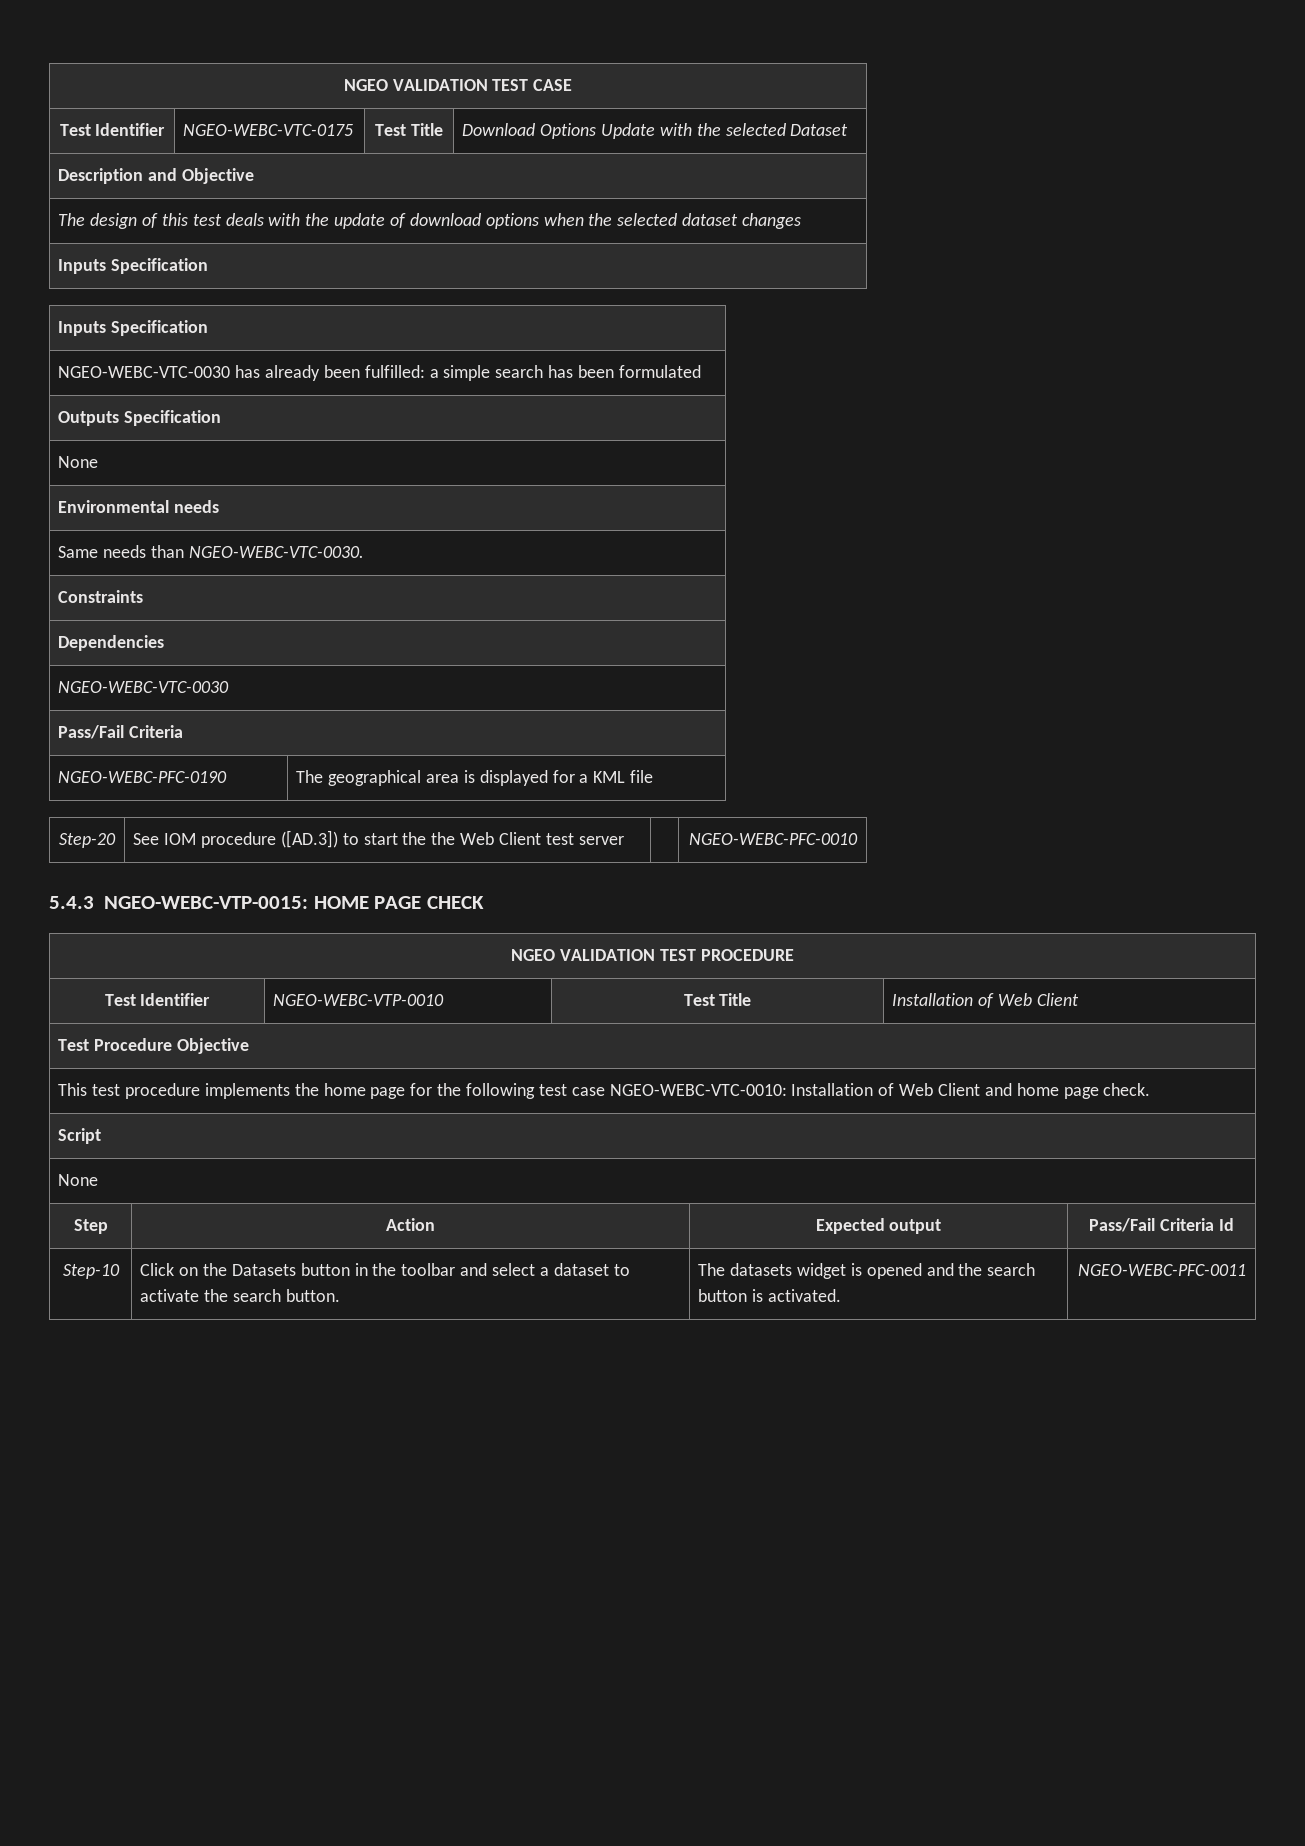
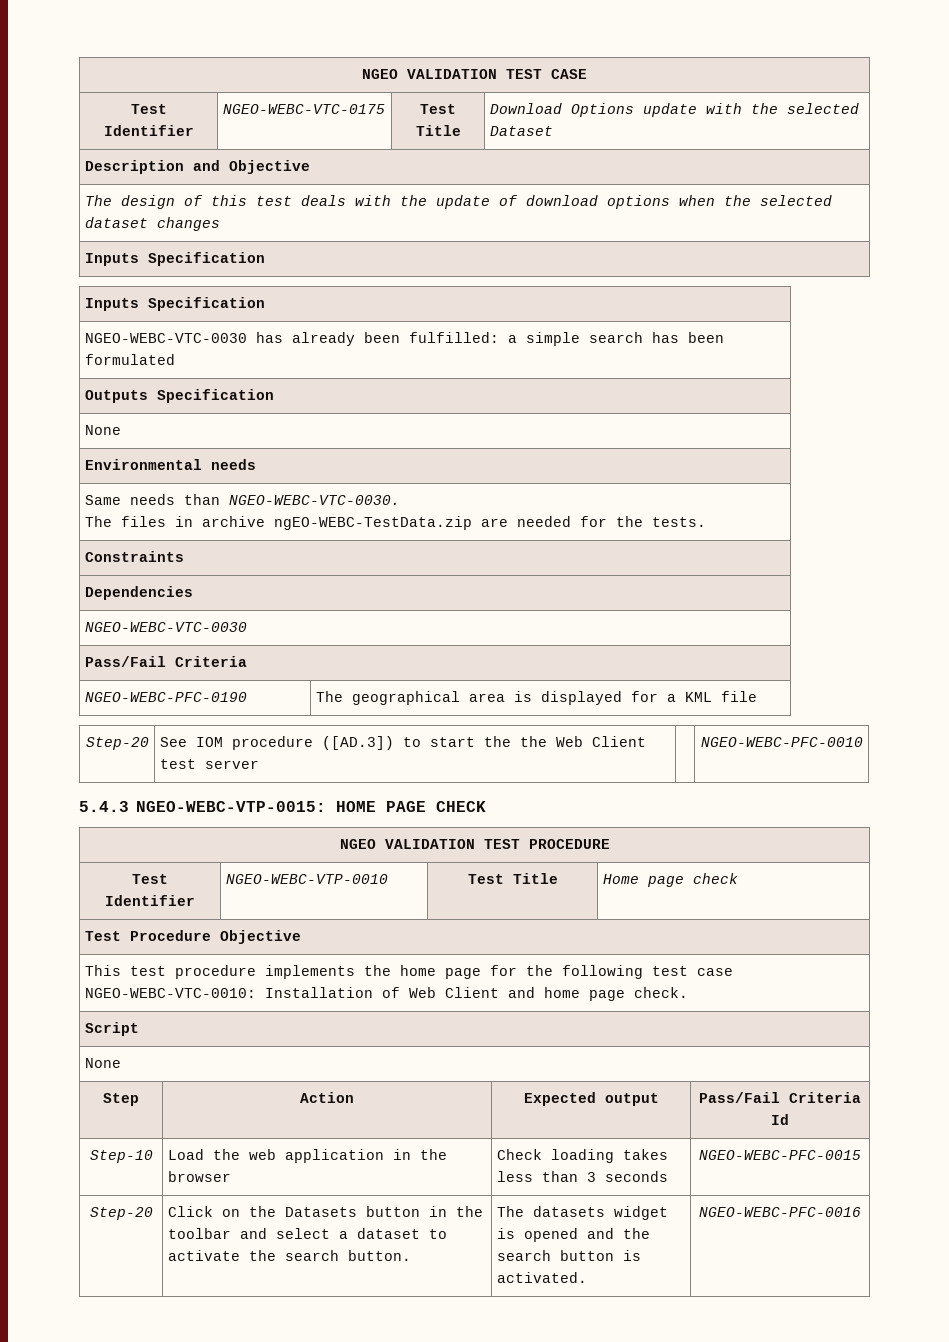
[601,123,656,139] Update -> [642,103,697,117] update
(364, 552) none -> [84,516,706,530] // The files in archive ngEO-WEBC-TestData.zip are needed for the tests.
[892,993,1079,1008] Installation of Web Client -> [602,873,738,887] Home page check
(120, 1271) none -> [167,1149,447,1163] [167,1171,231,1182] [496,1149,668,1163] [496,1171,668,1182] [699,1150,861,1160] [89,1207,153,1220] | Load the web application in the browser | Check loading takes less than 3 seconds | NGEO-WEBC-PFC-0015 // Step-20
[1077,1264,1246,1276] NGEO-WEBC-PFC-0011 -> [699,1207,861,1217] NGEO-WEBC-PFC-0016

